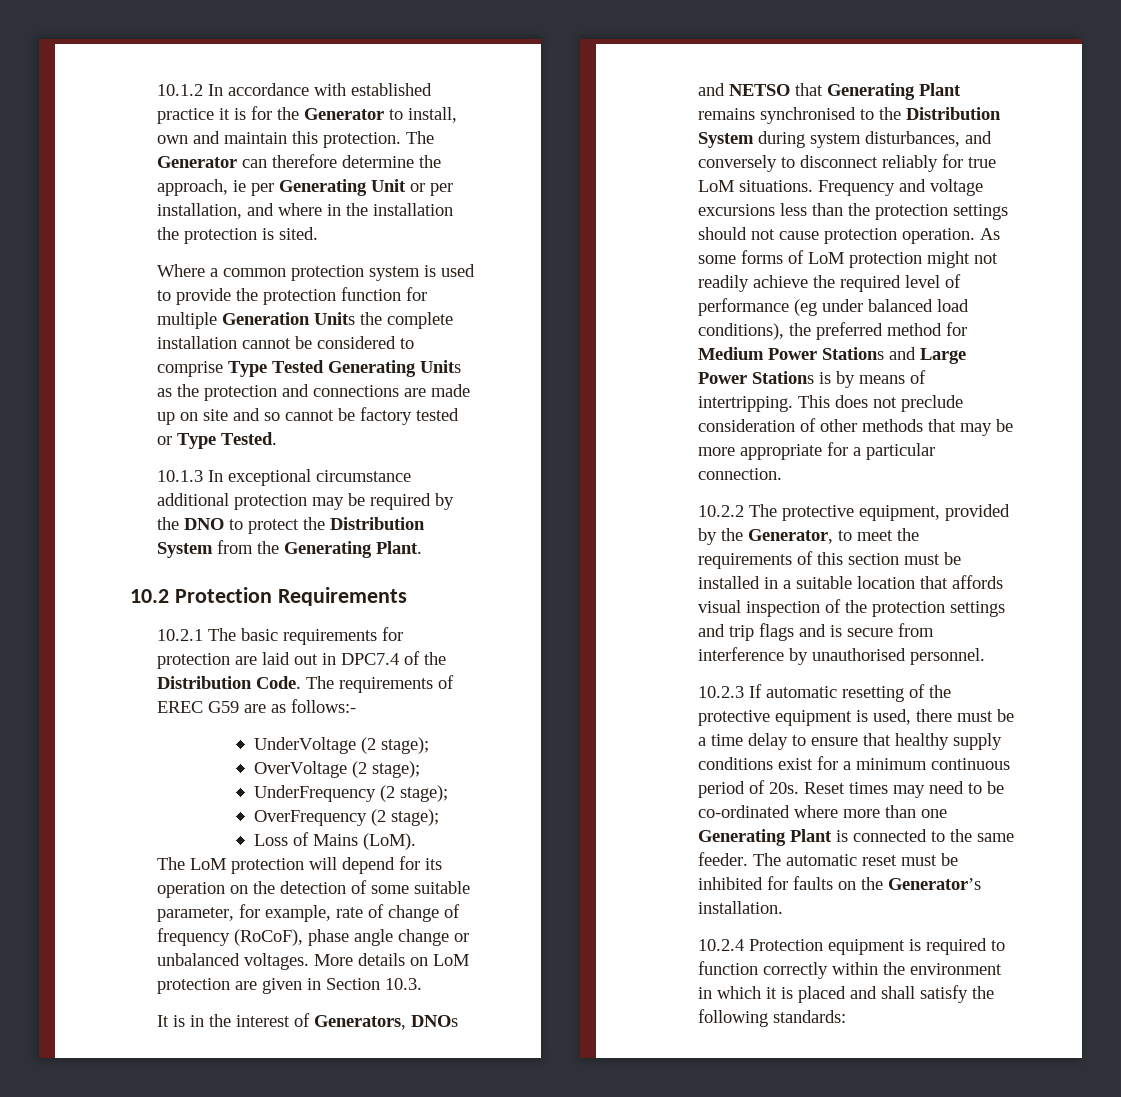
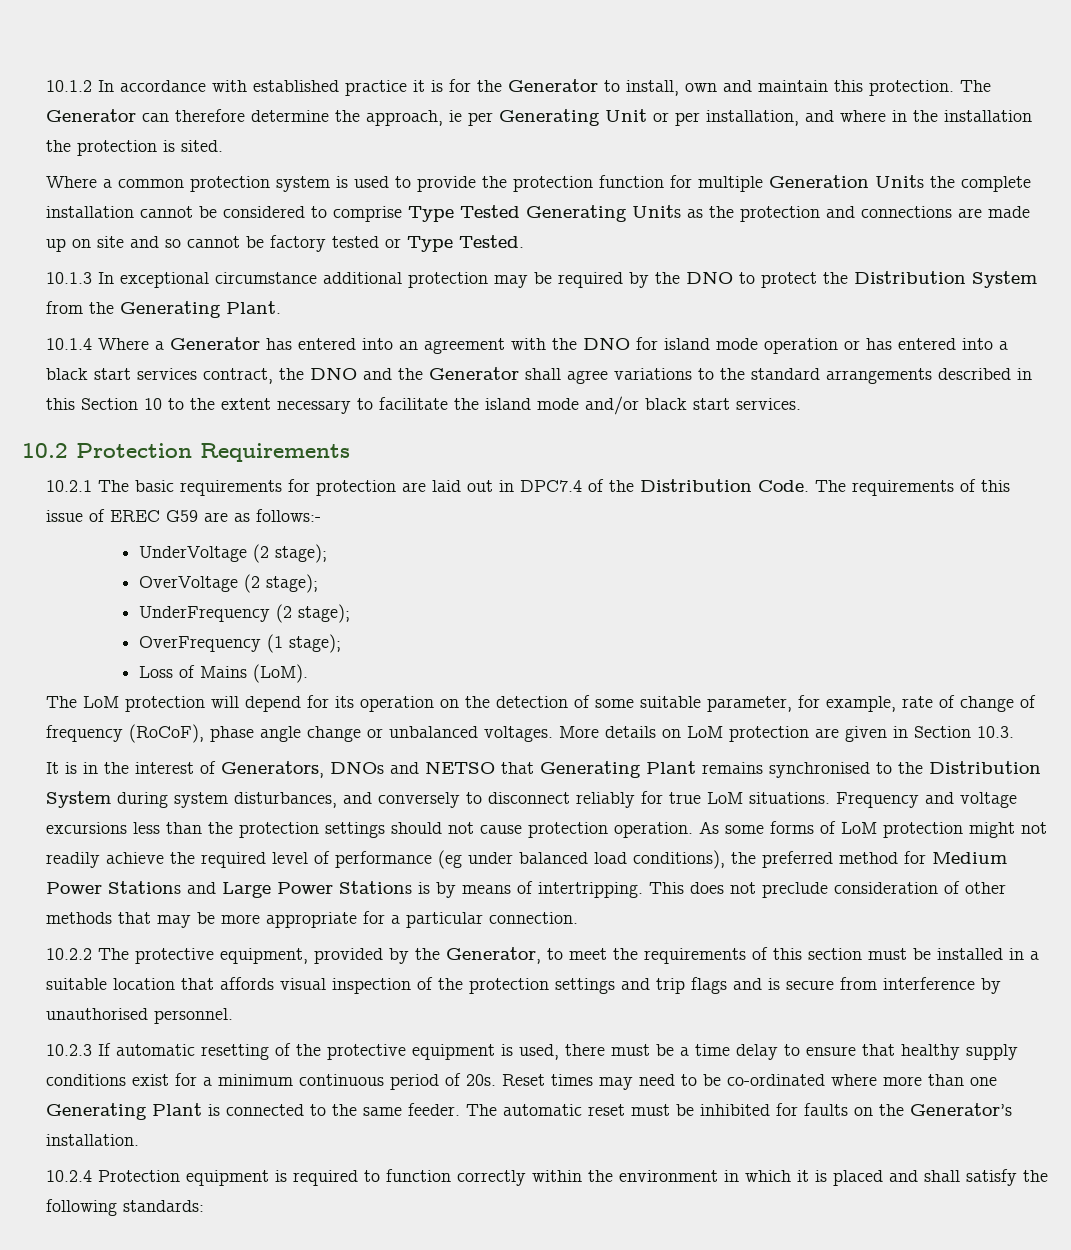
(422, 547) none -> [46,337,1009,354] [46,367,1033,384] [46,396,802,415] // 10.1.4 Where a Generator has entered into an agreement with the DNO for island mode operation or has entered into a black start services contract, the DNO and the Generator shall agree variations to the standard arrangements described in this Section 10 to the extent necessary to facilitate the island mode and/or black start services.
(454, 682) none -> [981,480,1011,492] [46,509,106,522] this issue of
[370,809,386,826] (2 -> [266,634,283,653] (1

